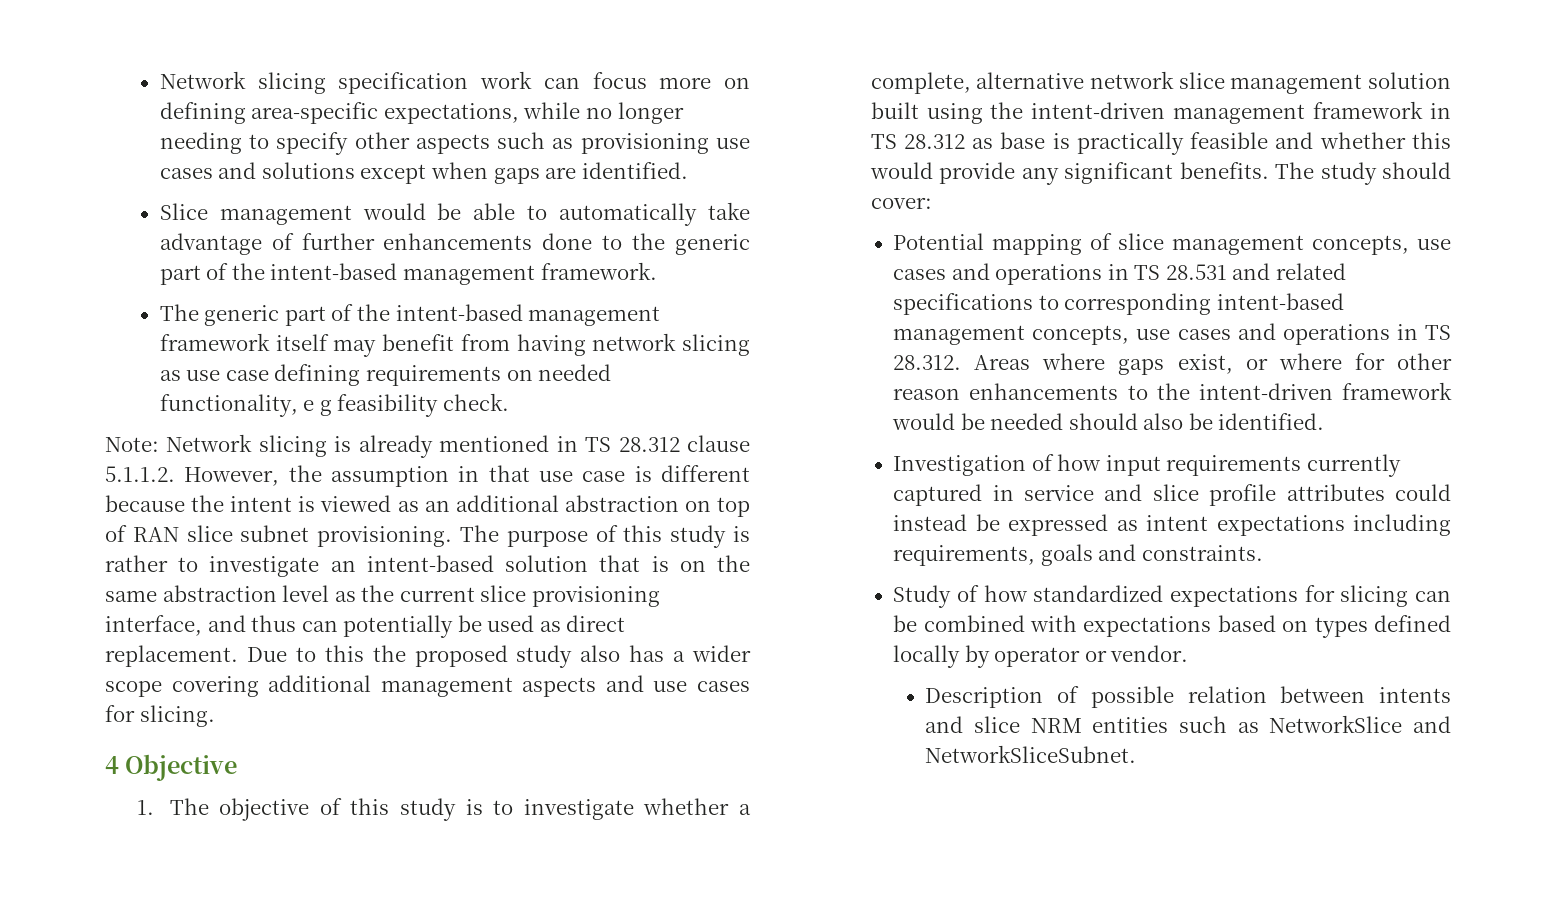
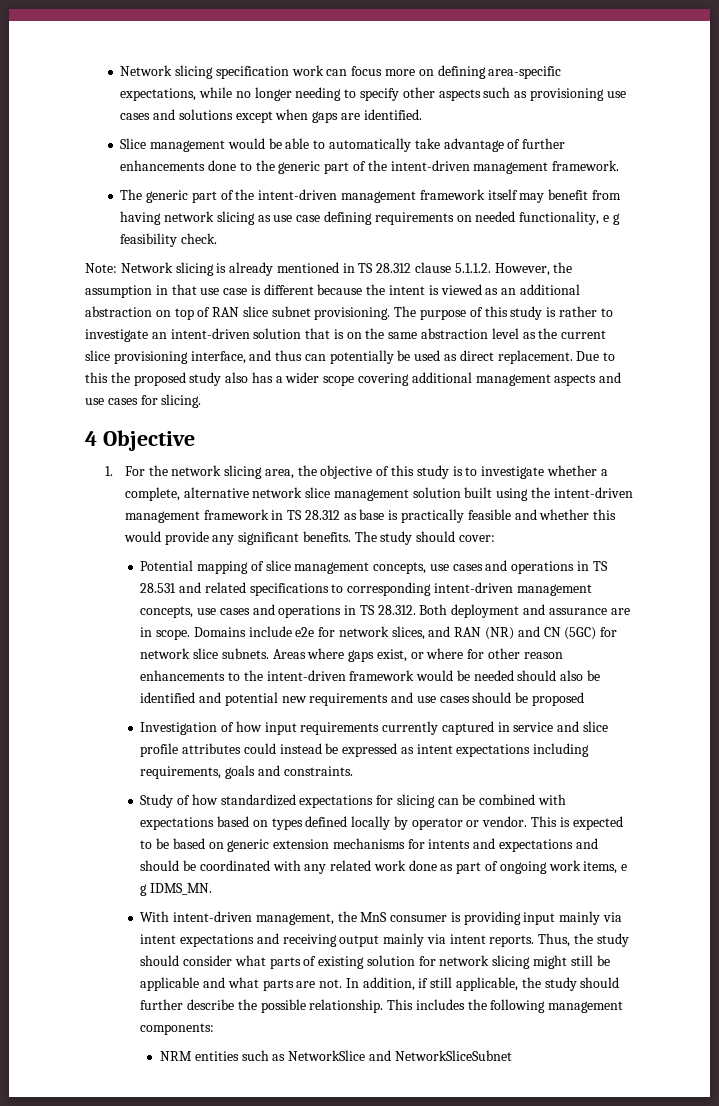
[270,263,398,280] intent-based -> [390,160,470,171] intent-driven
[395,304,523,321] intent-based -> [258,189,338,200] intent-driven
[366,555,494,572] intent-based -> [170,328,250,339] intent-driven
[169,798,209,815] The -> [124,465,317,479] For the network slicing area, the
[1216,293,1344,310] intent-based -> [433,582,513,593] intent-driven
(962, 362) none -> [419,604,630,618] [140,626,618,640] [140,648,269,659] Both deployment and assurance are in scope. Domains include e2e for network slices, and RAN (NR) and CN (5GC) for network slice subnets.
[1218,413,1325,430] identified. -> [140,692,584,706] identified and potential new requirements and use cases should be proposed
[925,686,1451,708] [925,716,1021,733] // Description of possible relation between intents and slice -> [530,816,623,830] [140,838,598,852] [140,860,628,874] [140,883,212,896] [140,911,622,925] [140,933,629,947] [140,955,610,969] [140,977,620,991] [140,999,624,1013] [140,1023,215,1035] This is expected to be based on generic extension mechanisms for intents and expectations and should be coordinated with any related work done as part of ongoing work items, e g IDMS_MN. // With intent-driven management, the MnS consumer is providing input mainly via intent expectations and receiving output mainly via intent reports. Thus, the study should consider what parts of existing solution for network slicing might still be applicable and what parts are not. In addition, if still applicable, the study should further describe the possible relationship. This includes the following management components: //
[925,745,1137,763] NetworkSliceSubnet. -> [394,1050,512,1061] NetworkSliceSubnet

